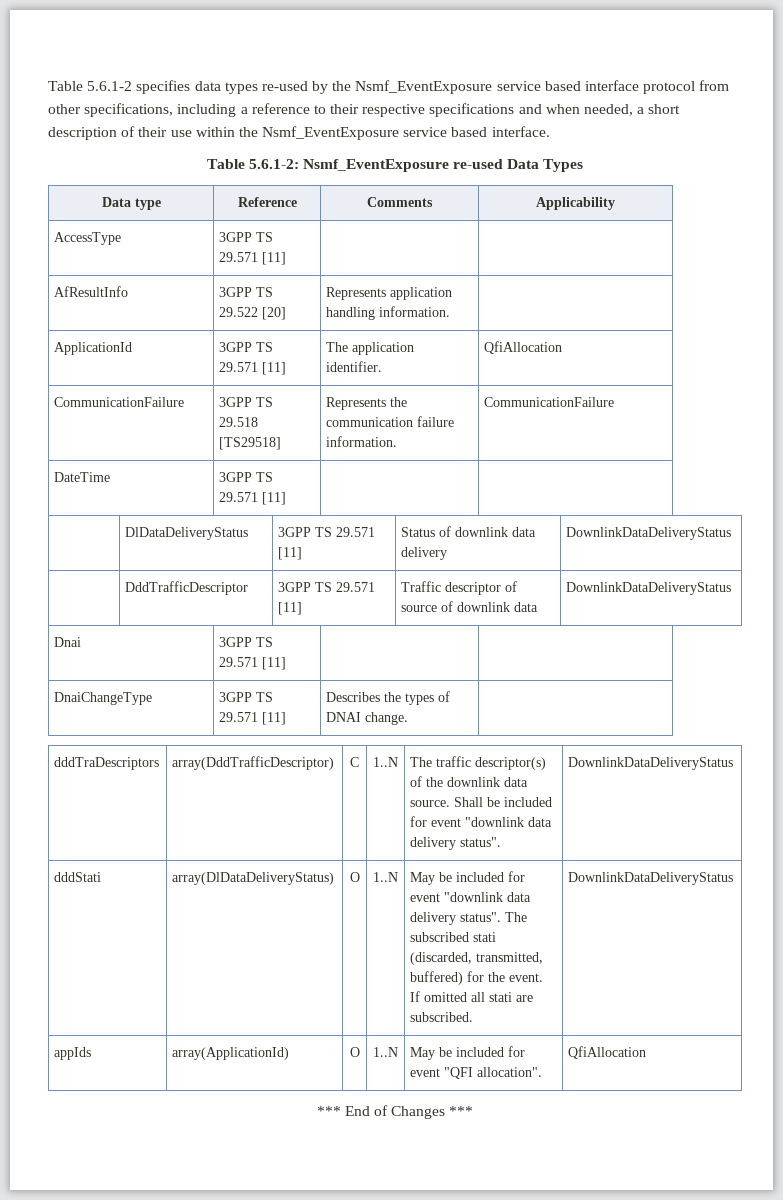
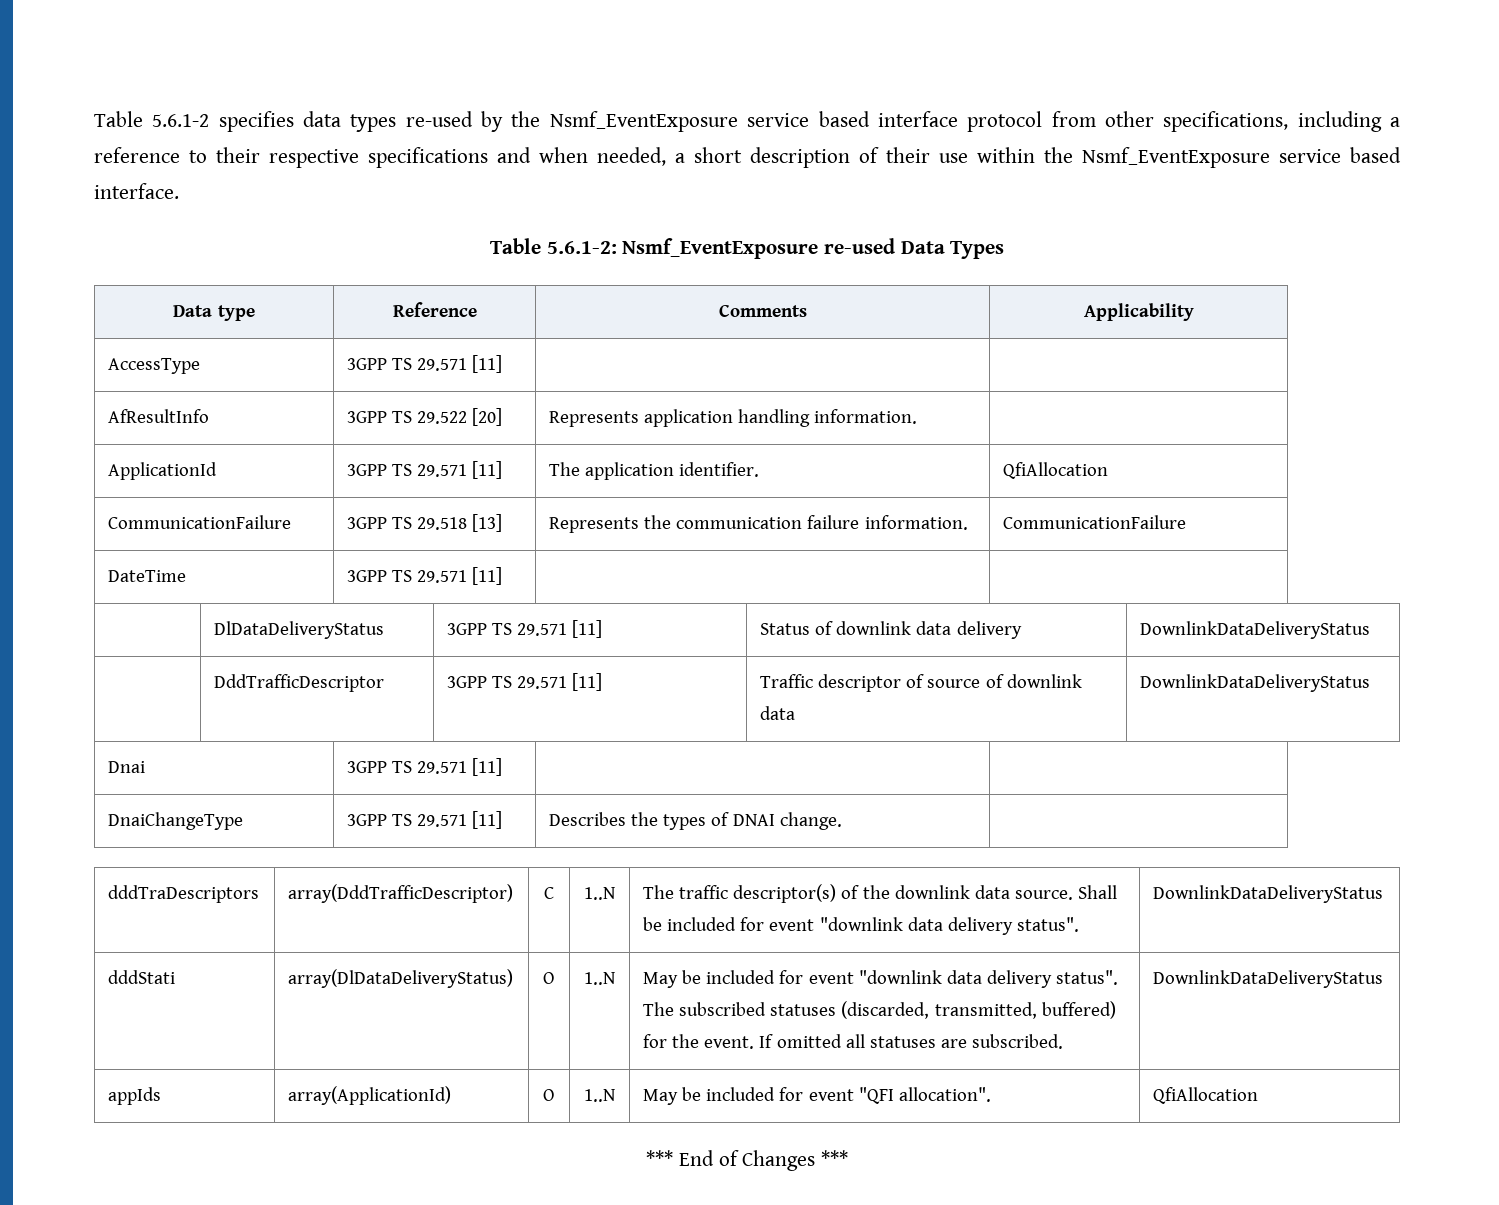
[219,437,282,450] [TS29518] -> [472,514,503,532] [13]
[473,932,497,942] stati -> [770,1004,837,1016] statuses
[489,992,513,1002] stati -> [869,1036,936,1048] statuses

